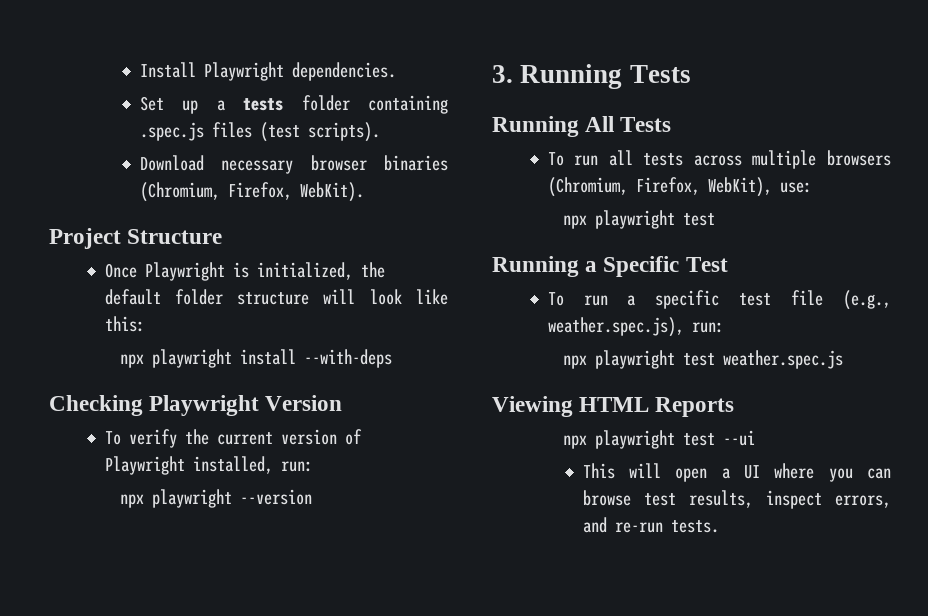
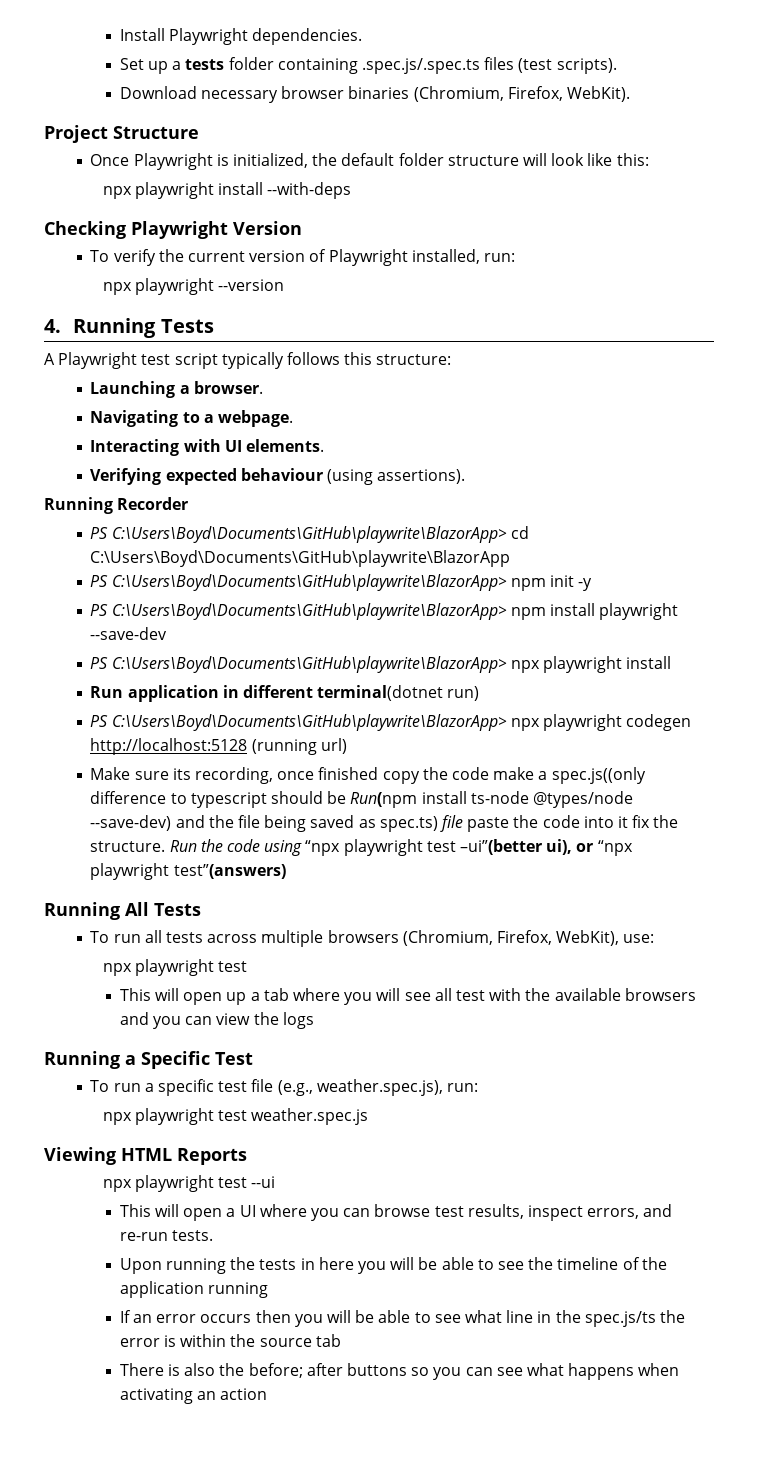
[139,122,204,141] .spec.js -> [362,58,481,74] .spec.js/.spec.ts
[492,65,513,83] 3. -> [44,319,61,333] 4.
(691, 74) none -> [44,352,452,369] [90,381,263,398] [90,410,294,427] [90,439,325,456] [90,468,466,485] [44,497,189,514] [90,526,529,543] [90,550,511,567] [90,574,593,591] [90,603,679,620] [90,627,168,640] [90,656,672,673] [90,685,480,702] [90,714,692,731] [90,738,347,755] [90,767,646,784] [90,791,633,808] [90,815,679,832] [90,839,633,856] [90,863,286,880] // A Playwright test script typically follows this structure: // Launching a browser. // Navigating to a webpage. // Interacting with UI elements. // Verifying expected behaviour (using assertions). // Running Recorder // PS C:\Users\Boyd\Documents\GitHub\playwrite\BlazorApp> cd C:\Users\Boyd\Documents\GitHub\playwrite\BlazorApp // PS C:\Users\Boyd\Documents\GitHub\playwrite\BlazorApp> npm init -y // PS C:\Users\Boyd\Documents\GitHub\playwrite\BlazorApp> npm install playwright --save-dev // PS C:\Users\Boyd\Documents\GitHub\playwrite\BlazorApp> npx playwright install // Run application in different terminal(dotnet run) // PS C:\Users\Boyd\Documents\GitHub\playwrite\BlazorApp> npx playwright codegen http://localhost:5128 (running url) // Make sure its recording, once finished copy the code make a spec.js((only difference to typescript should be Run(npm install ts-node @types/node --save-dev) and the file being saved as spec.ts) file paste the code into it fix the structure. Run the code using “npx playwright test –ui”(better ui), or “npx playwright test”(answers)
(715, 219) none -> [119,988,696,1005] [119,1012,314,1029] // This will open up a tab where you will see all test with the available browsers and you can view the logs
(719, 526) none -> [119,1257,667,1274] [119,1281,269,1298] [119,1310,685,1327] [119,1334,341,1347] [119,1363,680,1380] [119,1388,268,1404] // Upon running the tests in here you will be able to see the timeline of the application running // If an error occurs then you will be able to see what line in the spec.js/ts the error is within the source tab // There is also the before; after buttons so you can see what happens when activating an action

